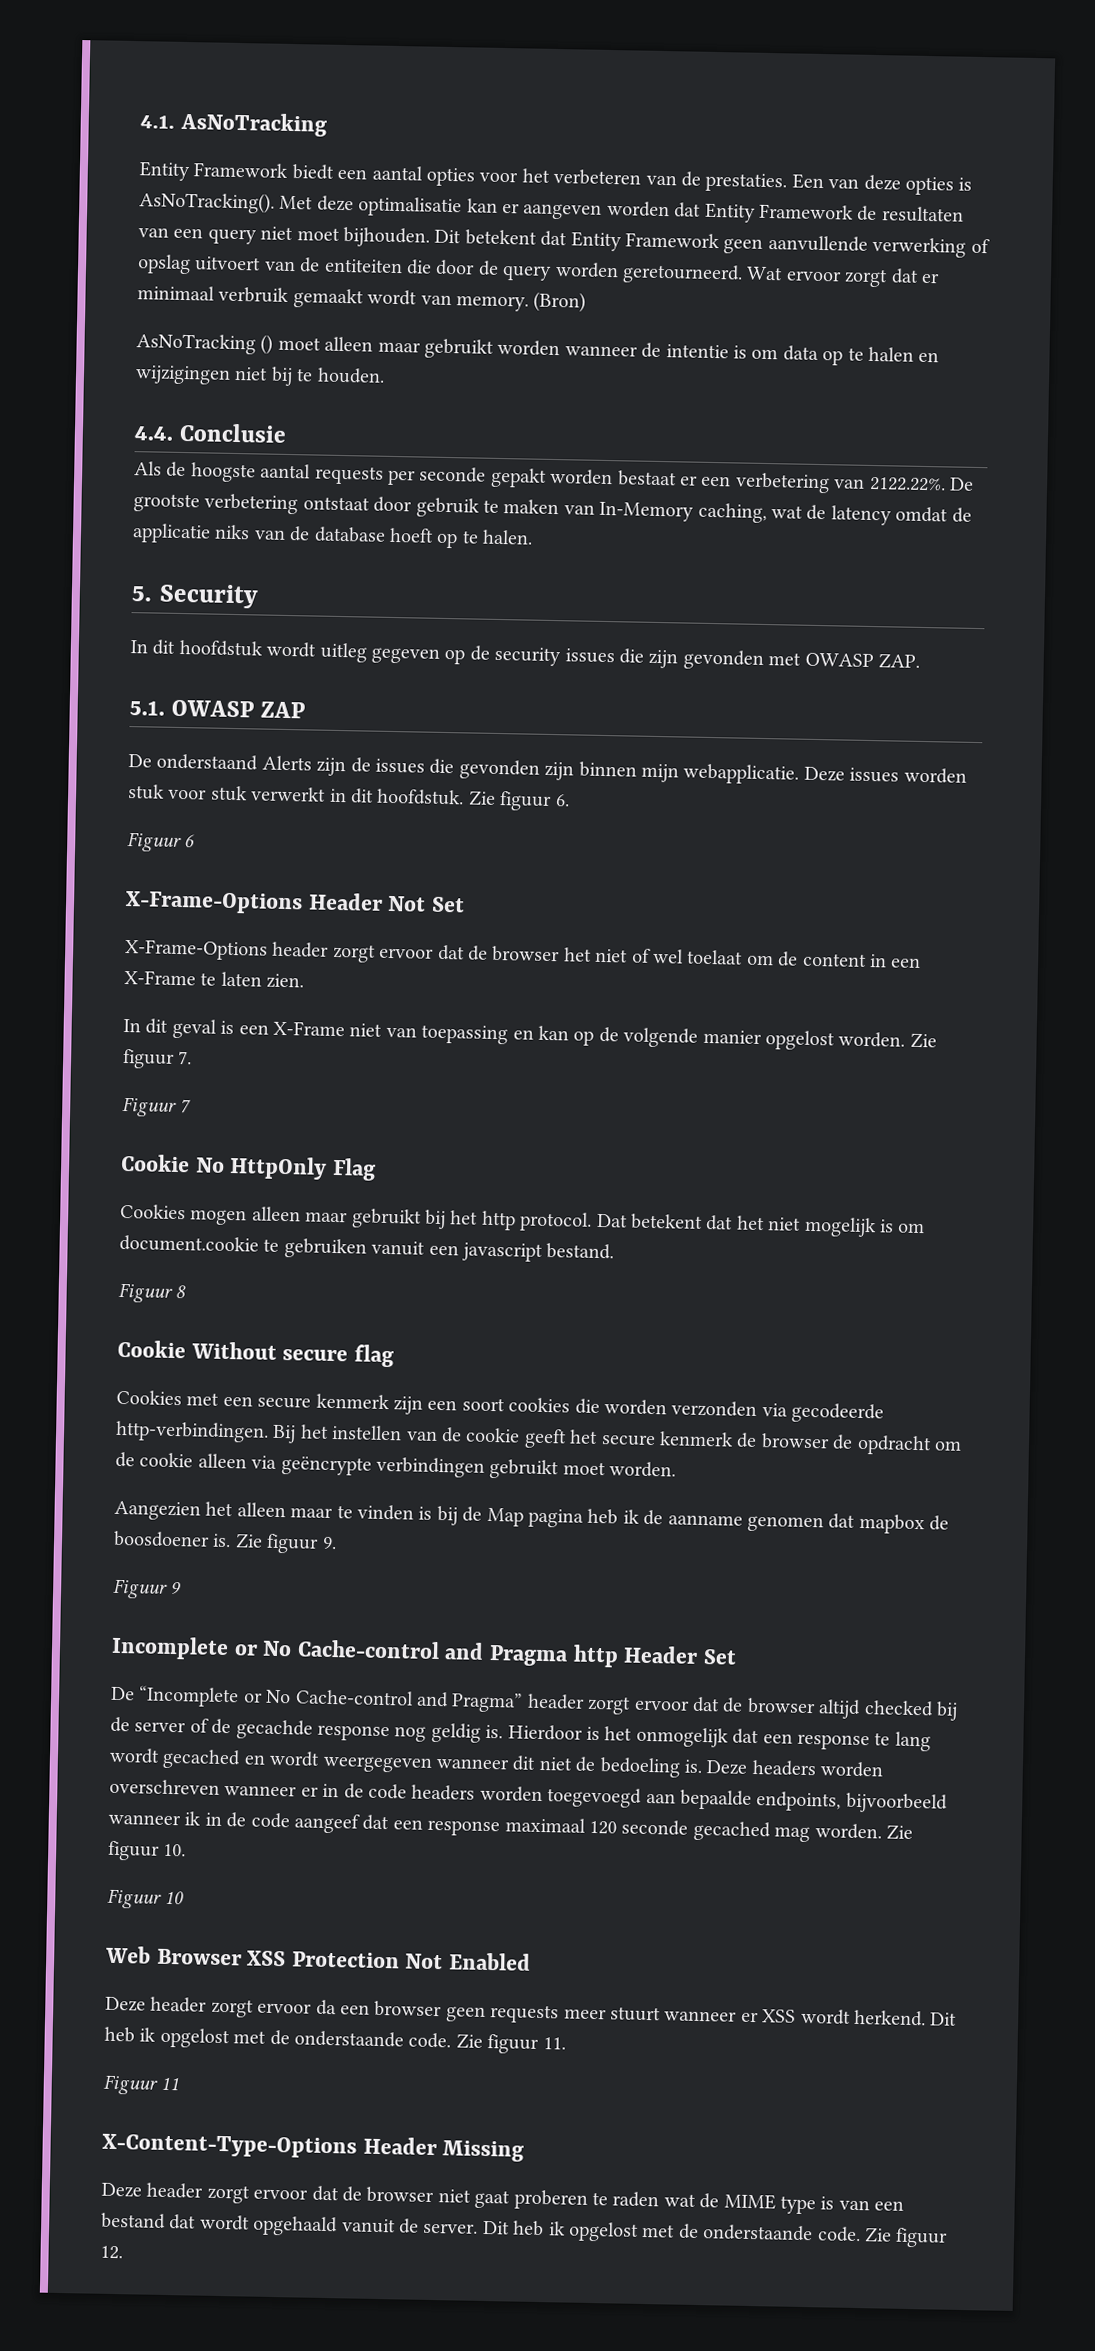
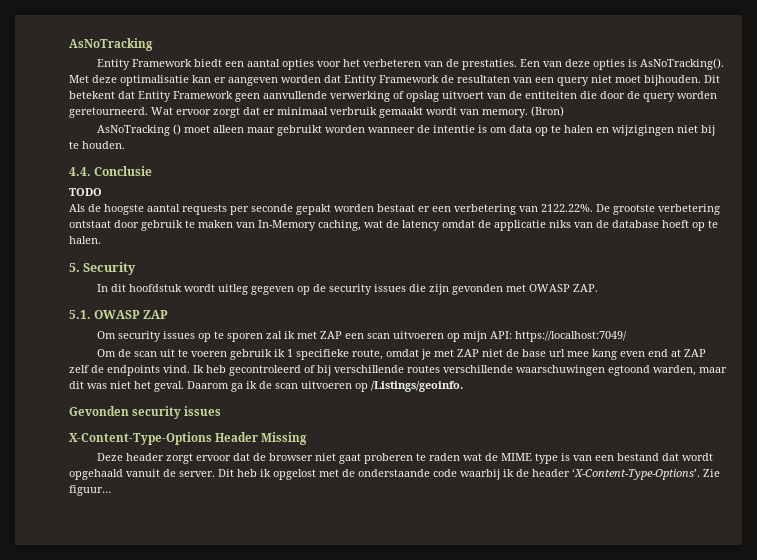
[140,115,175,129] 4.1. -> (69, 44) none
(288, 432) none -> [69,188,102,196] // TODO
[128,753,967,785] [128,784,570,812] [127,832,196,853] [124,890,465,915] [125,939,922,969] [124,969,305,989] [123,1018,937,1051] [122,1048,193,1069] [122,1096,192,1117] [121,1153,376,1181] [120,1203,926,1238] [119,1234,615,1262] [118,1282,187,1303] [117,1339,394,1368] [116,1389,885,1424] [115,1420,962,1456] [115,1451,677,1480] [114,1500,950,1535] [113,1530,337,1554] [112,1578,183,1599] [111,1635,737,1668] [111,1685,958,1721] [110,1716,931,1752] [109,1747,884,1778] [109,1778,948,1814] [108,1811,913,1843] [108,1840,187,1861] [107,1888,185,1909] [105,1945,532,1971] [105,1996,958,2027] [104,2026,566,2055] [103,2074,180,2095] De onderstaand Alerts zijn de issues die gevonden zijn binnen mijn webapplicatie. Deze issues worden stuk voor stuk verwerkt in dit hoofdstuk. Zie figuur 6. // Figuur 6 // X-Frame-Options Header Not Set // X-Frame-Options header zorgt ervoor dat de browser het niet of wel toelaat om de content in een X-Frame te laten zien. // In dit geval is een X-Frame niet van toepassing en kan op de volgende manier opgelost worden. Zie figuur 7. // Figuur 7 // Cookie No HttpOnly Flag // Cookies mogen alleen maar gebruikt bij het http protocol. Dat betekent dat het niet mogelijk is om document.cookie te gebruiken vanuit een javascript bestand. // Figuur 8 // Cookie Without secure flag // Cookies met een secure kenmerk zijn een soort cookies die worden verzonden via gecodeerde http-verbindingen. Bij het instellen van de cookie geeft het secure kenmerk de browser de opdracht om de cookie alleen via geëncrypte verbindingen gebruikt moet worden. // Aangezien het alleen maar te vinden is bij de Map pagina heb ik de aanname genomen dat mapbox de boosdoener is. Zie figuur 9. // Figuur 9 // Incomplete or No Cache-control and Pragma http Header Set // De “Incomplete or No Cache-control and Pragma” header zorgt ervoor dat de browser altijd checked bij de server of de gecachde response nog geldig is. Hierdoor is het onmogelijk dat een response te lang wordt gecached en wordt weergegeven wanneer dit niet de bedoeling is. Deze headers worden overschreven wanneer er in de code headers worden toegevoegd aan bepaalde endpoints, bijvoorbeeld wanneer ik in de code aangeef dat een response maximaal 120 seconde gecached mag worden. Zie figuur 10. // Figuur 10 // Web Browser XSS Protection Not Enabled // Deze header zorgt ervoor da een browser geen requests meer stuurt wanneer er XSS wordt herkend. Dit heb ik opgelost met de onderstaande code. Zie figuur 11. // Figuur 11 -> [97,331,628,342] [97,349,707,360] [69,365,727,376] [69,381,463,392] [69,406,222,419] Om security issues op te sporen zal ik met ZAP een scan uitvoeren op mijn API: https://localhost:7049/ // Om de scan uit te voeren gebruik ik 1 specifieke route, omdat je met ZAP niet de base url mee kang even end at ZAP zelf de endpoints vind. Ik heb gecontroleerd of bij verschillende routes verschillende waarschuwingen egtoond warden, maar dit was niet het geval. Daarom ga ik de scan uitvoeren op /Listings/geoinfo. // Gevonden security issues
[816,2226,949,2248] [100,2245,123,2260] code. Zie figuur 12. -> [433,468,720,480] [69,485,111,496] code waarbij ik de header ‘X-Content-Type-Options’. Zie figuur…

